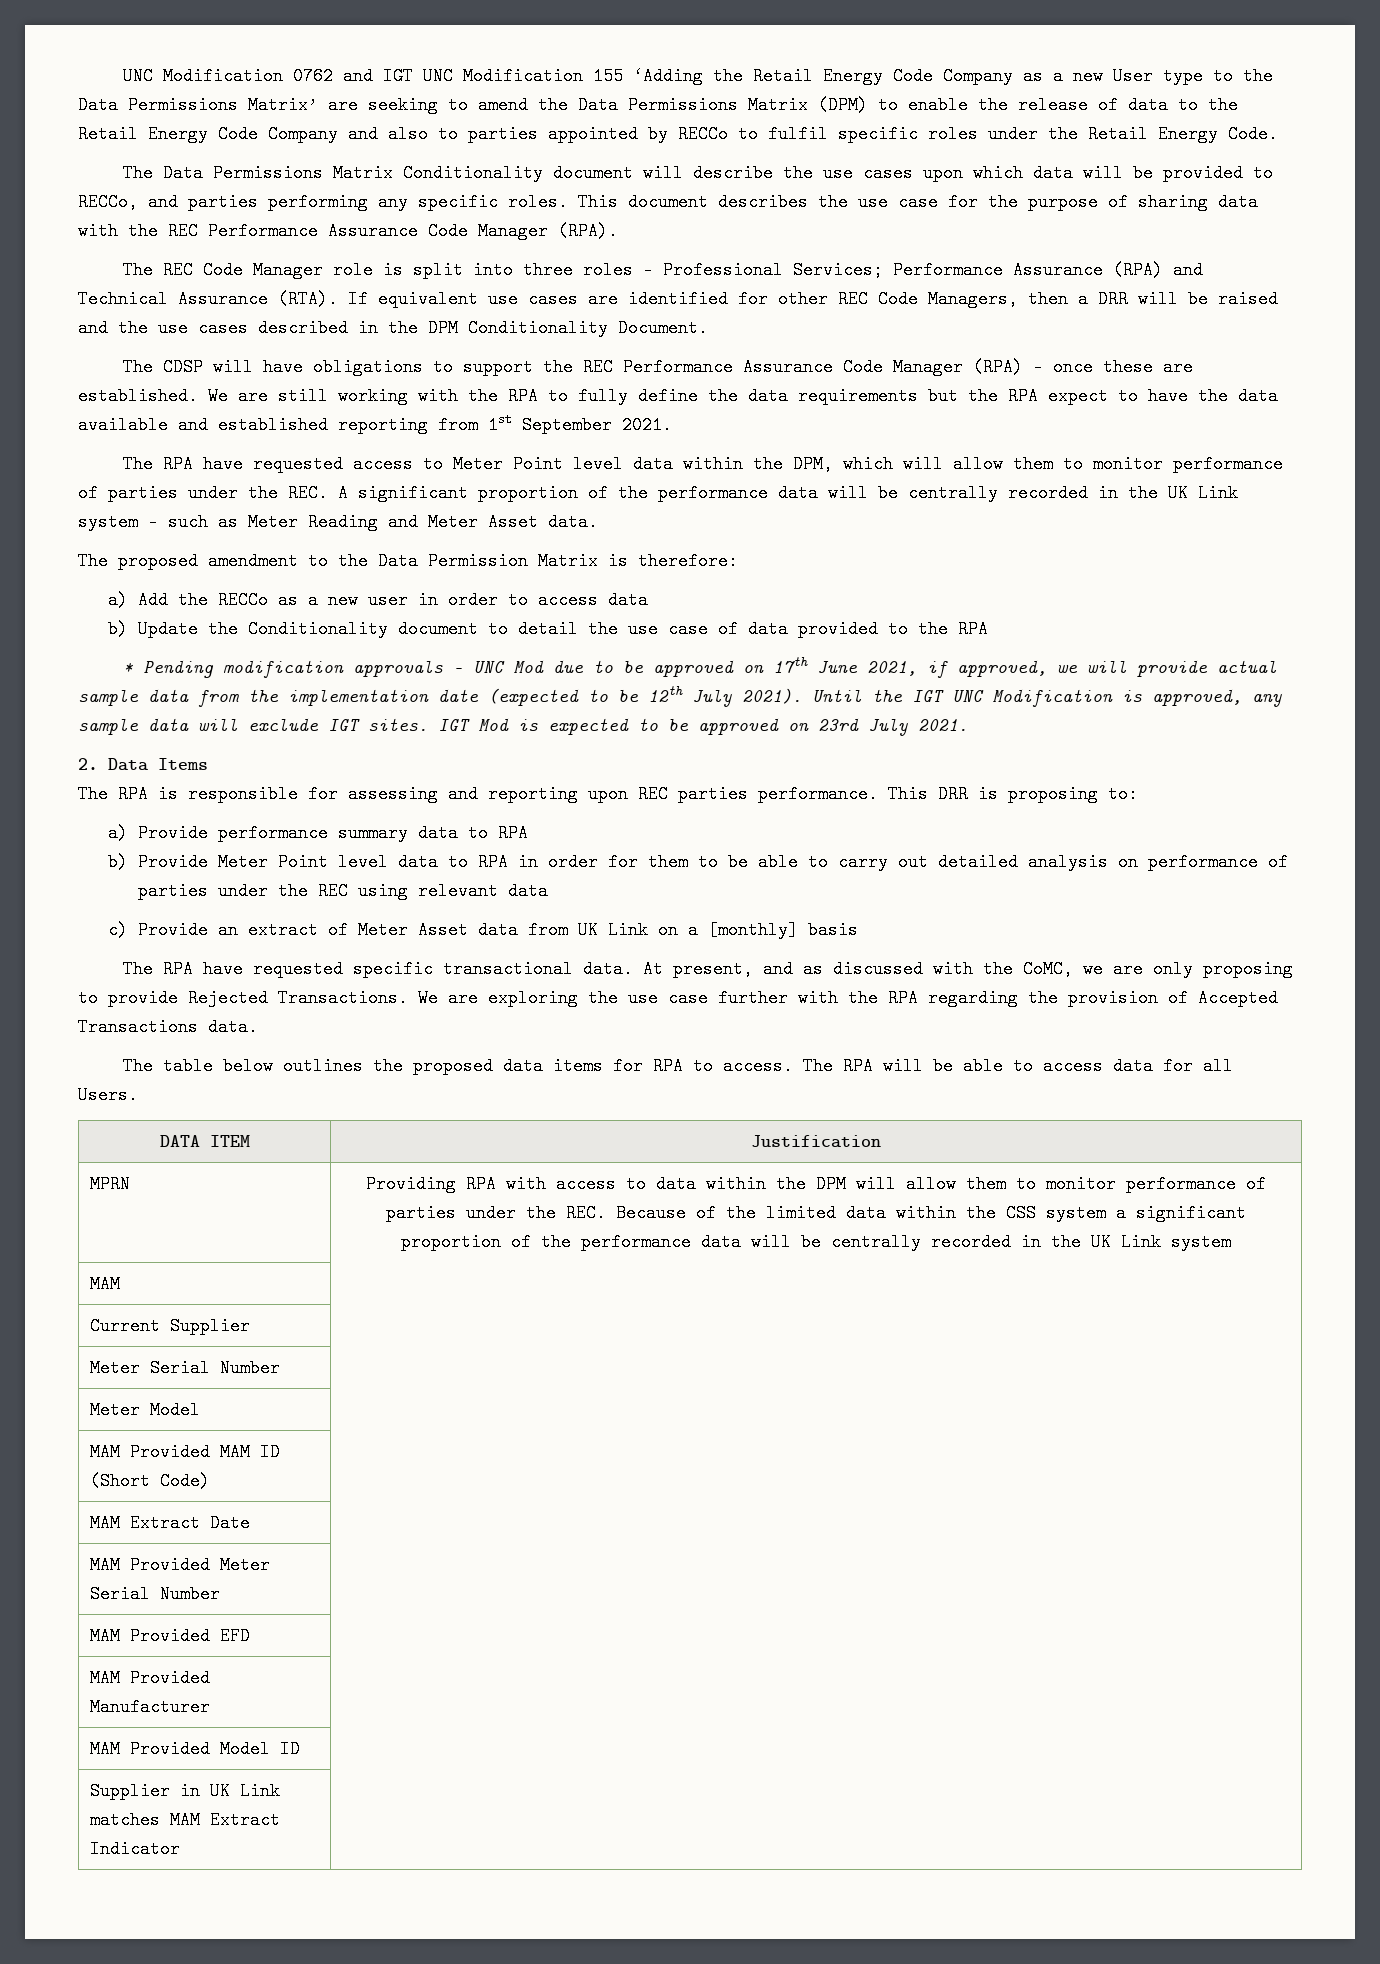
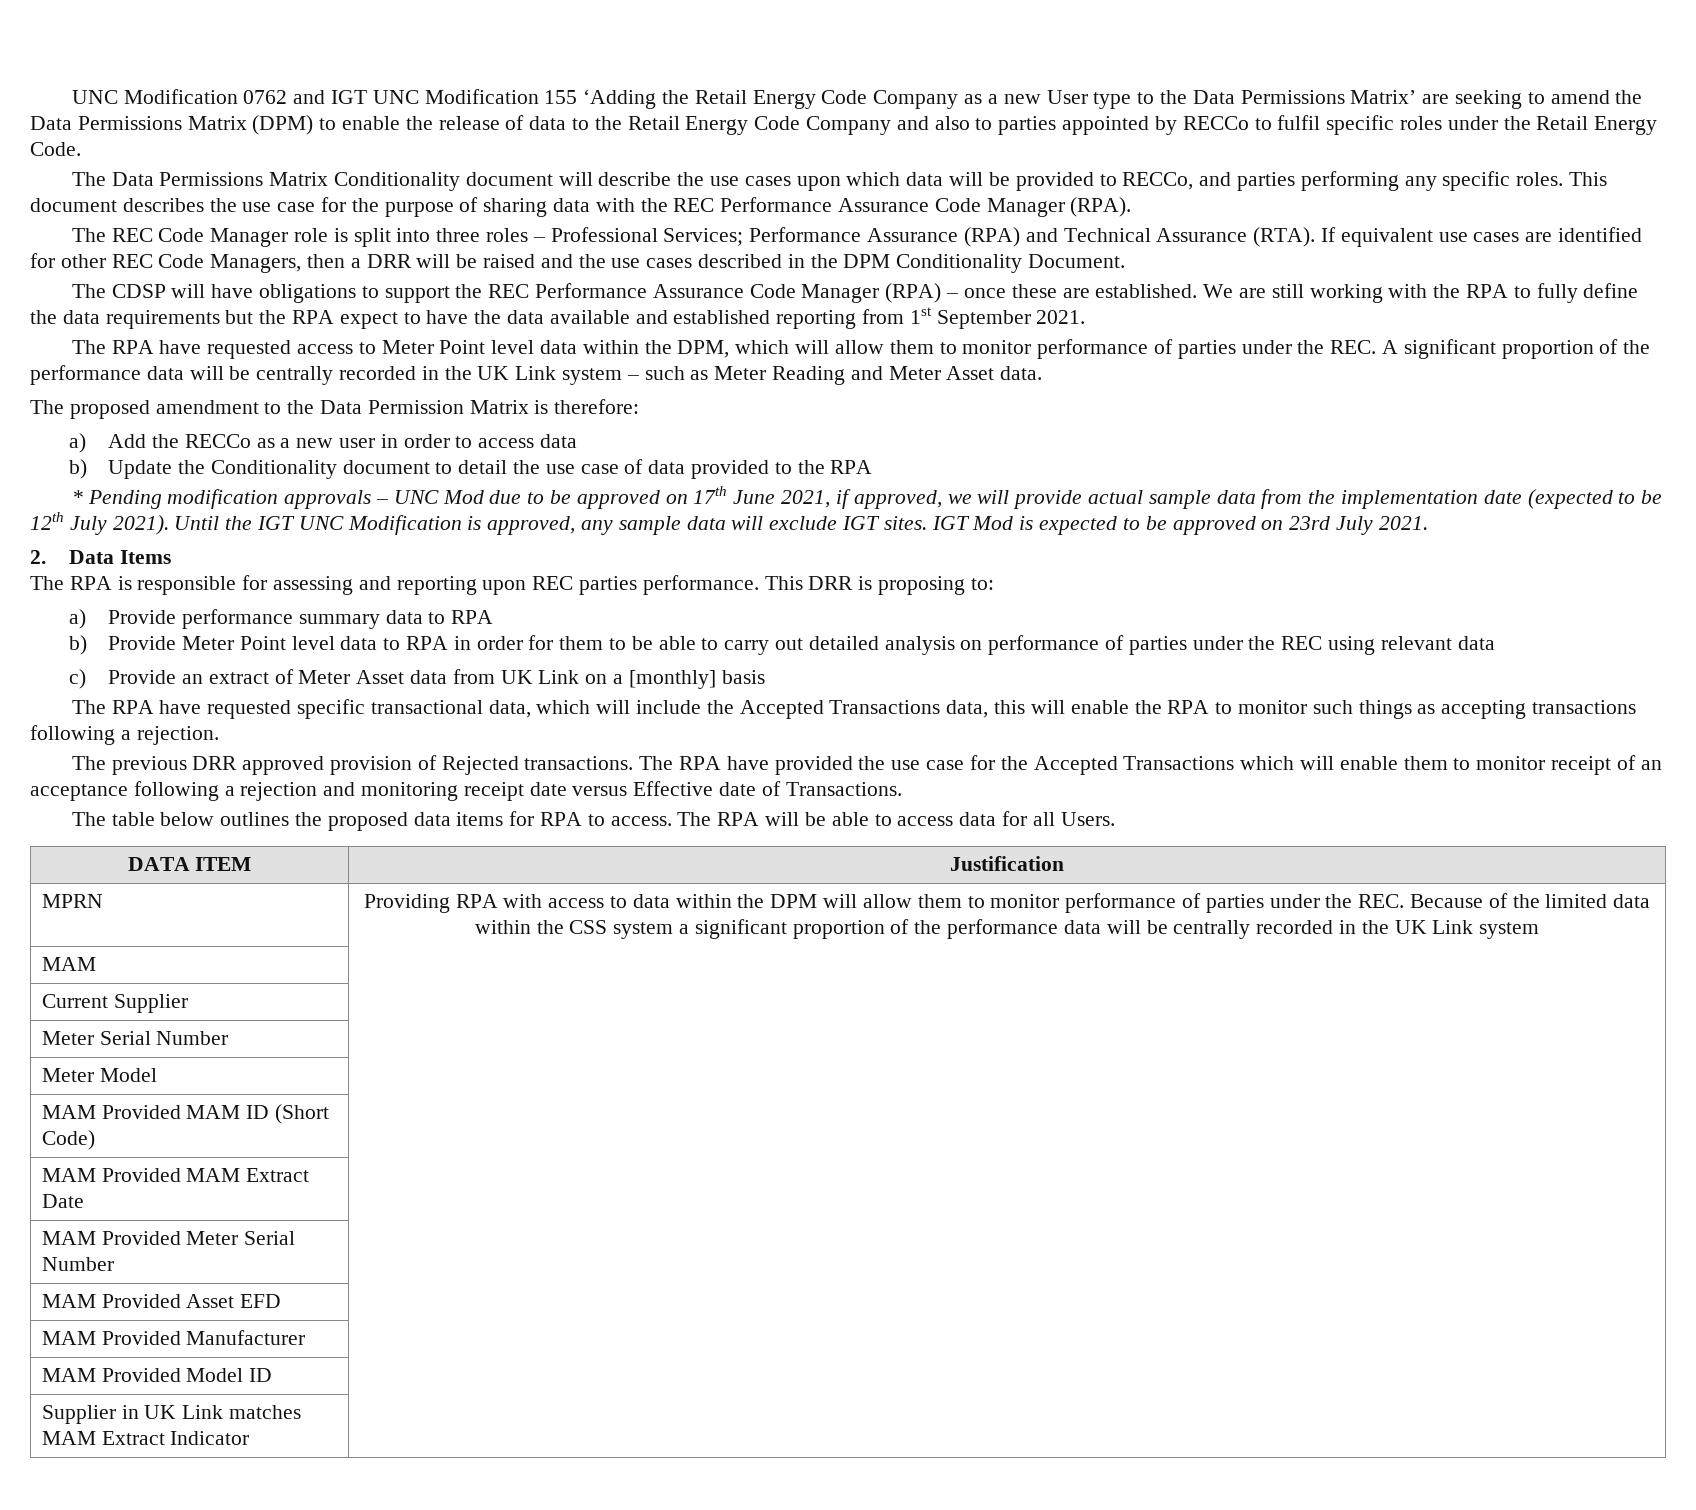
[582,960,1293,978] [78,989,1278,1007] [78,1018,258,1036] data. At present, and as discussed with the CoMC, we are only proposing to provide Rejected Transactions. We are exploring the use case further with the RPA regarding the provision of Accepted Transactions data. -> [488,700,1636,719] [30,725,219,745] [71,755,1662,775] [30,781,902,801] data, which will include the Accepted Transactions data, this will enable the RPA to monitor such things as accepting transactions following a rejection. // The previous DRR approved provision of Rejected transactions. The RPA have provided the use case for the Accepted Transactions which will enable them to monitor receipt of an acceptance following a rejection and monitoring receipt date versus Effective date of Transactions.
(121, 1523) none -> [101,1168,241,1182] Provided MAM
(211, 1636) none -> [186,1294,235,1308] Asset

